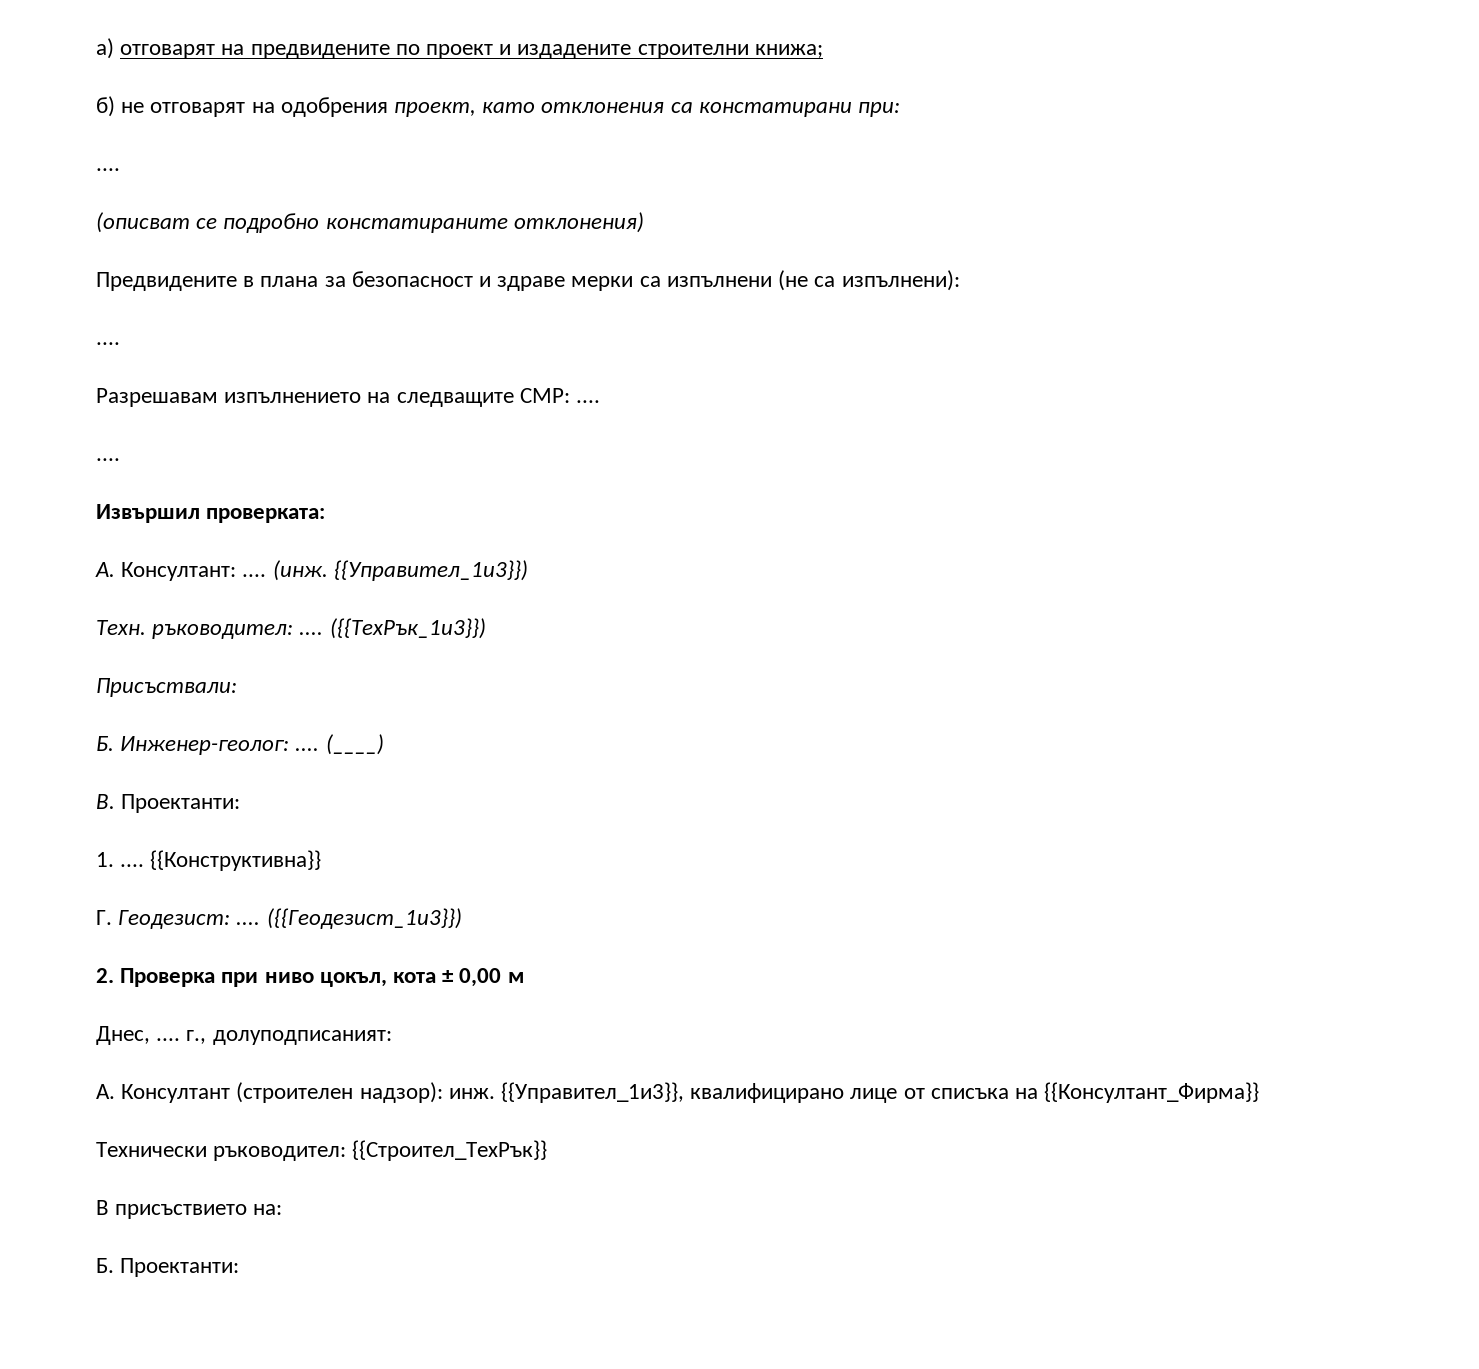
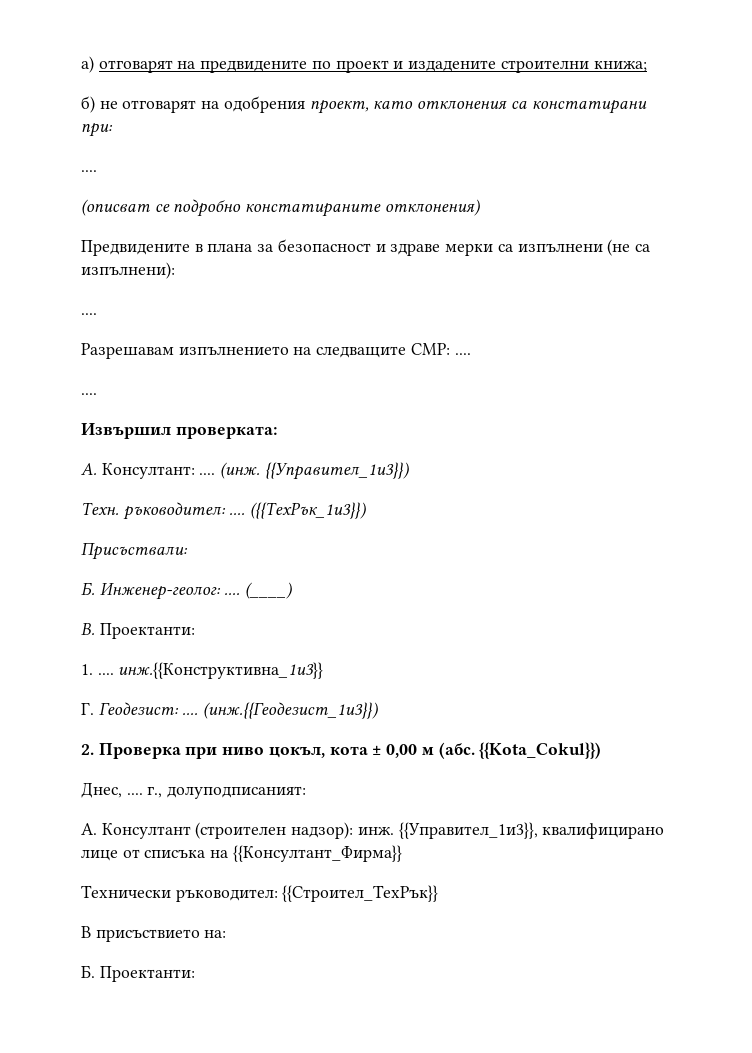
[150,850,322,871] {{Конструктивна}} -> [118,662,324,679] инж.{{Конструктивна_1и3}}
[266,908,462,929] ({{Геодезист_1и3}}) -> [203,702,379,719] (инж.{{Геодезист_1и3}})
(524, 977) none -> [438,742,602,759] (абс. {{Kota_Cokul}})

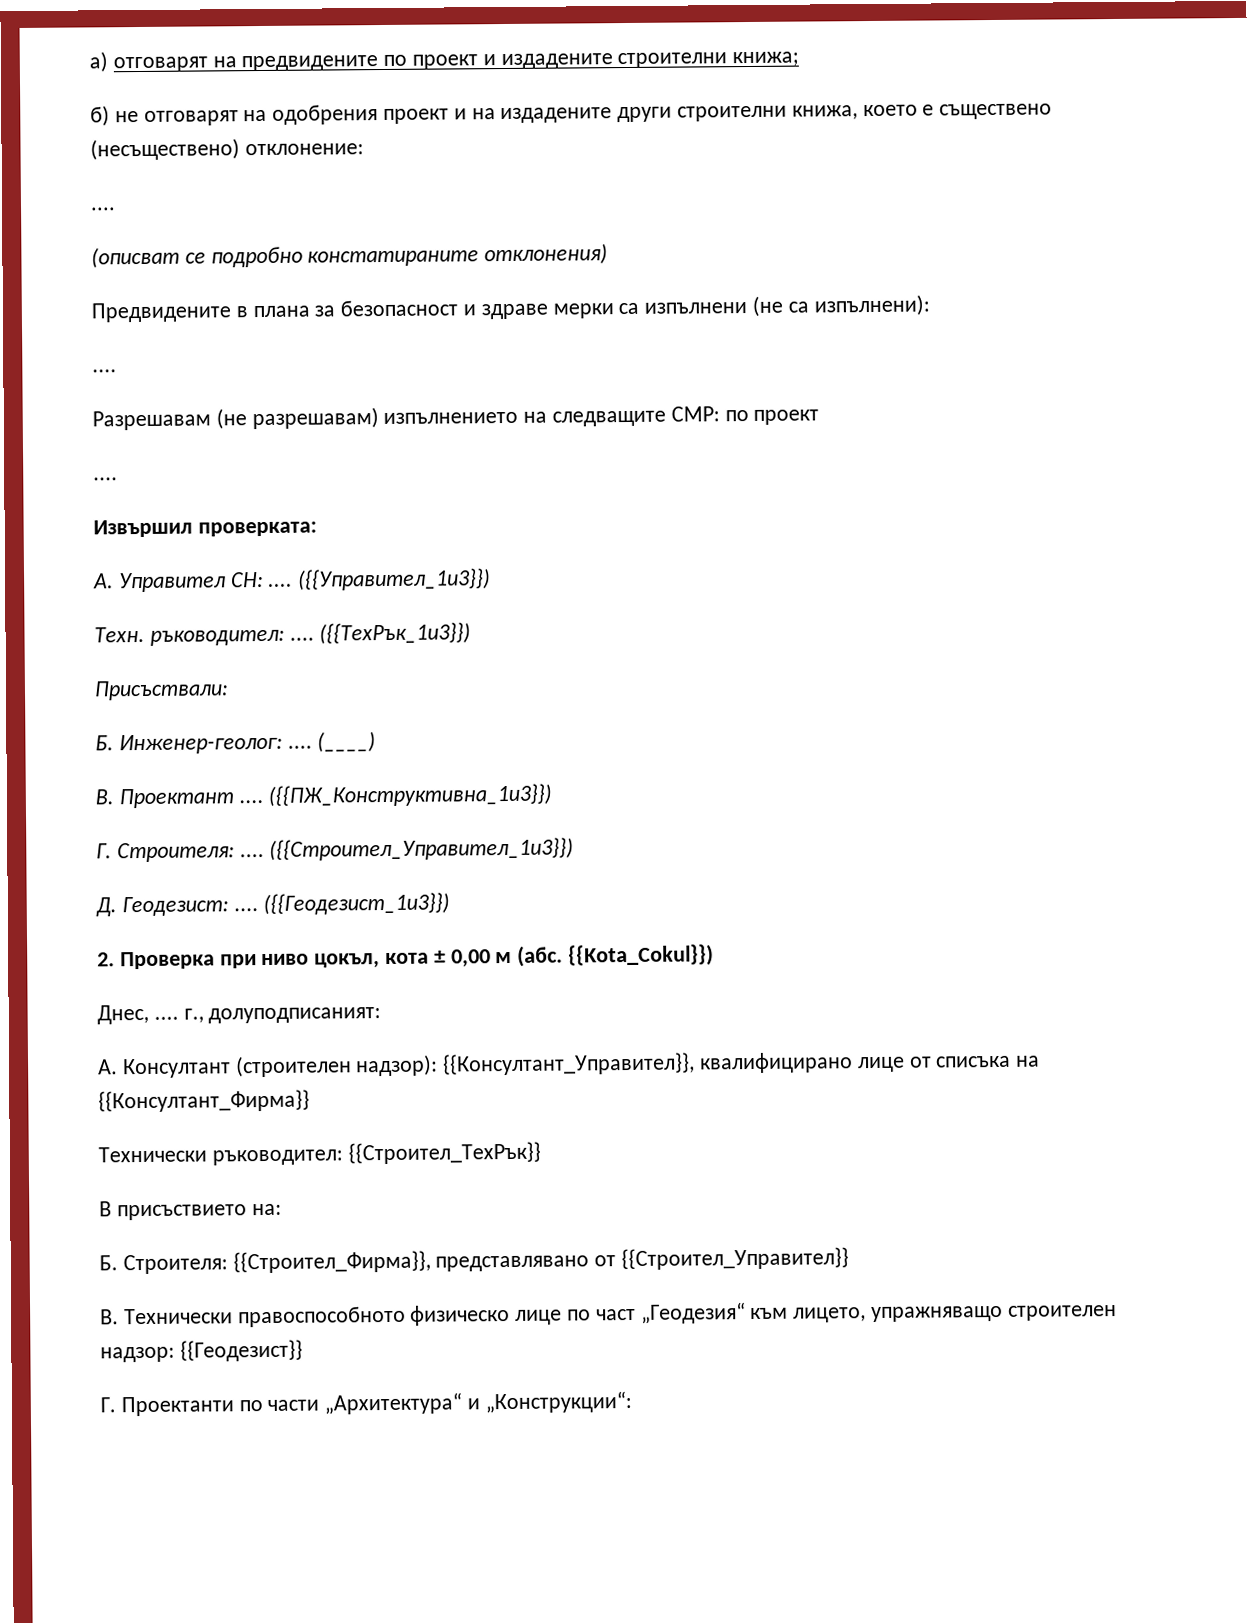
[309,100,647,114] [81,123,113,137] проект, като отклонения са констатирани при: -> [383,103,1053,125] [90,138,364,161] проект и на издадените други строителни книжа, което е съществено (несъществено) отклонение:
(174, 351) none -> [215,407,379,430] (не разрешавам)
[454,353,471,355] .... -> [724,409,820,425] по проект
[101,462,409,480] Консултант: .... (инж. {{Управител_1и3}}) -> [118,568,492,593] Управител СН: .... ({{Управител_1и3}})
[99,623,195,639] [81,662,324,679] [81,702,94,715] Проектанти: // 1. .... инж.{{Конструктивна_1и3}} // Г. -> [118,783,553,809] [96,837,575,863] [95,897,117,917] Проектант .... ({{ПЖ_Конструктивна_1и3}}) // Г. Строителя: .... ({{Строител_Управител_1и3}}) // Д.
[203,702,379,719] (инж.{{Геодезист_1и3}}) -> [263,892,451,916] ({{Геодезист_1и3}})
[357,822,538,839] инж. {{Управител_1и3}}, -> [442,1052,696,1076] {{Консултант_Управител}},
[99,966,195,982] Проектанти: -> [122,1247,850,1275] [100,1302,1117,1328] [100,1339,303,1363] [100,1391,632,1417] Строителя: {{Строител_Фирма}}, представлявано от {{Строител_Управител}} // В. Технически правоспособното физическо лице по част „Геодезия“ към лицето, упражняващо строителен надзор: {{Геодезист}} // Г. Проектанти по части „Архитектура“ и „Конструкции“:

